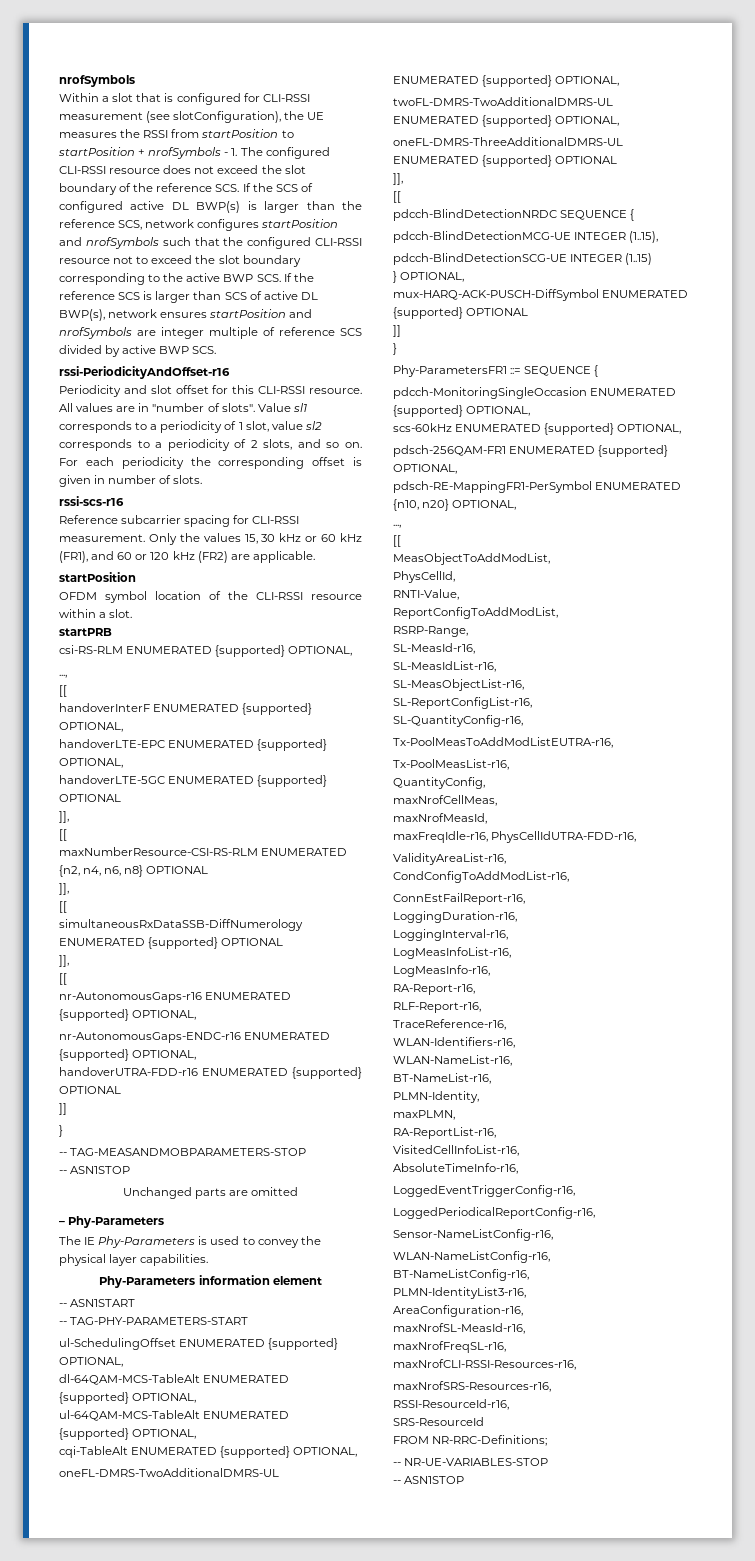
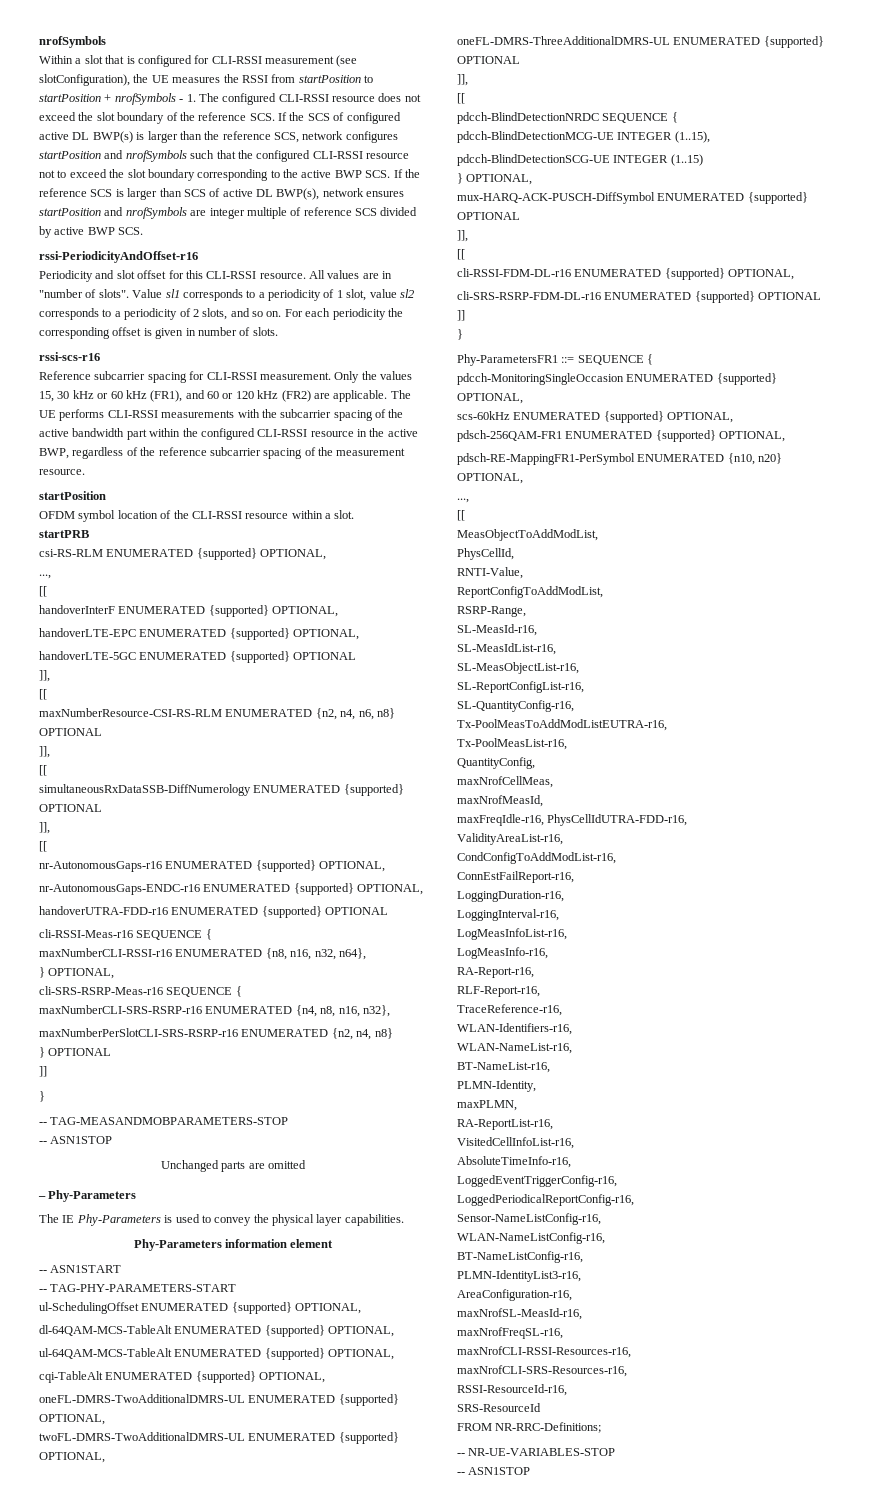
(315, 557) none -> [390,390,411,399] [39,409,404,421] [39,428,418,440] [39,447,406,459] [39,469,85,475] The UE performs CLI-RSSI measurements with the subcarrier spacing of the active bandwidth part within the configured CLI-RSSI resource in the active BWP, regardless of the reference subcarrier spacing of the measurement resource.
(121, 1090) none -> [39,929,212,940] [39,948,366,960] [39,967,115,979] [39,986,242,997] [39,1005,390,1017] [39,1028,393,1040] [39,1047,112,1058] // cli-RSSI-Meas-r16 SEQUENCE { // maxNumberCLI-RSSI-r16 ENUMERATED {n8, n16, n32, n64}, // } OPTIONAL, // cli-SRS-RSRP-Meas-r16 SEQUENCE { // maxNumberCLI-SRS-RSRP-r16 ENUMERATED {n4, n8, n16, n32}, // maxNumberPerSlotCLI-SRS-RSRP-r16 ENUMERATED {n2, n4, n8} // } OPTIONAL
(529, 312) none -> [457,230,468,242] [457,249,465,260] [457,268,795,280] [457,291,822,303] // ]], // [[ // cli-RSSI-FDM-DL-r16 ENUMERATED {supported} OPTIONAL, // cli-SRS-RSRP-FDM-DL-r16 ENUMERATED {supported} OPTIONAL
[393,1381,551,1392] maxNrofSRS-Resources-r16, -> [457,1365,627,1377] maxNrofCLI-SRS-Resources-r16,

